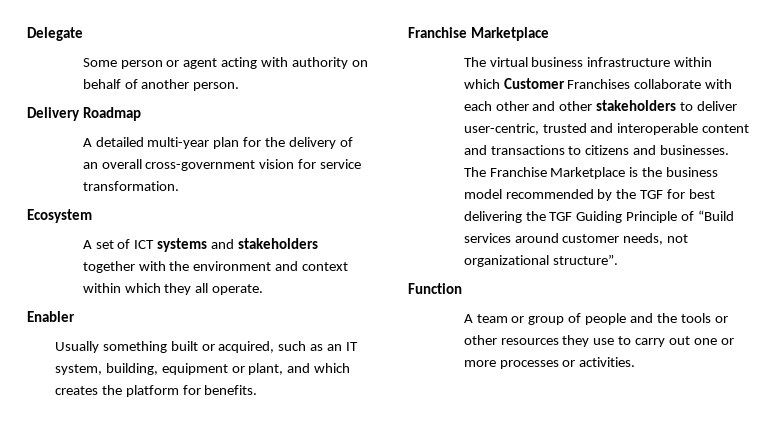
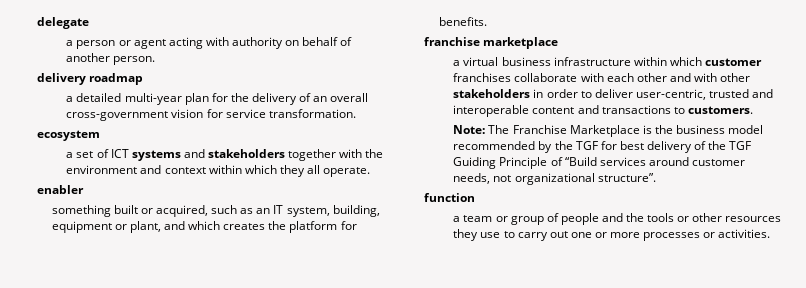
[27,27,83,41] [82,58,117,67] Delegate // Some -> [37,17,89,29] [66,40,74,46] delegate // a
[27,107,141,121] [82,138,92,147] Delivery Roadmap // A -> [37,73,144,85] [66,96,74,102] delivery roadmap // a
[27,209,92,223] [82,240,92,249] Ecosystem // A -> [37,130,100,141] [66,152,74,158] ecosystem // a
[27,311,75,322] [54,341,99,353] Enabler // Usually -> [37,185,84,194] enabler //
[408,27,549,41] [463,57,486,67] Franchise Marketplace // The -> [424,37,559,49] [453,60,461,66] franchise marketplace // a
[503,78,631,89] Customer Franchises -> [704,58,762,66] [453,73,512,82] customer franchises
(556, 106) none -> [693,73,717,82] with
(677, 105) none -> [533,89,578,98] in order
[585,145,730,155] citizens and businesses. -> [687,106,753,114] [453,125,486,134] customers. // Note:
[463,211,522,223] delivering -> [646,141,707,153] delivery of
[408,283,462,294] [463,314,473,323] Function // A -> [424,193,475,202] [453,216,461,222] function // a

